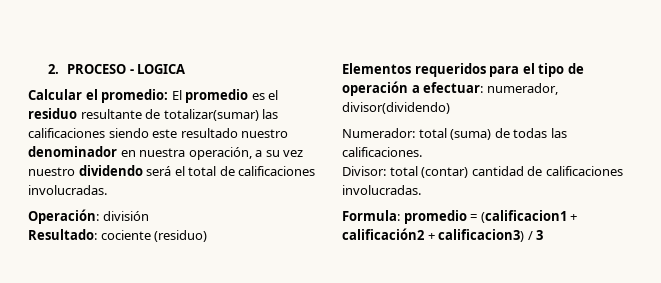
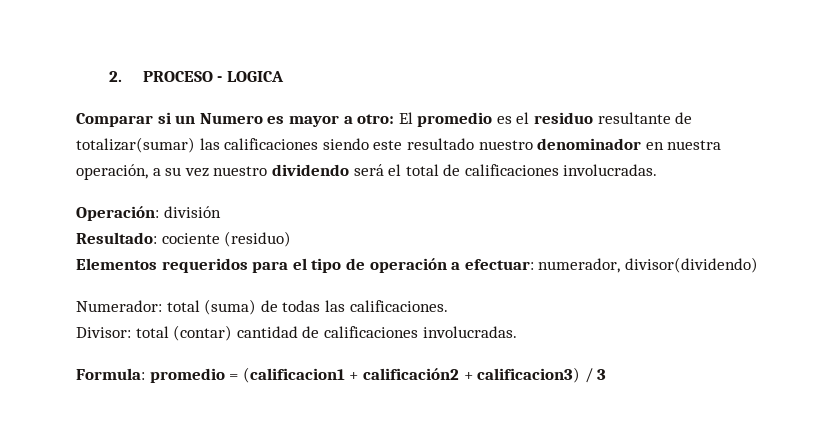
[28,89,169,103] Calcular el promedio: -> [76,112,395,127] Comparar si un Numero es mayor a otro:

